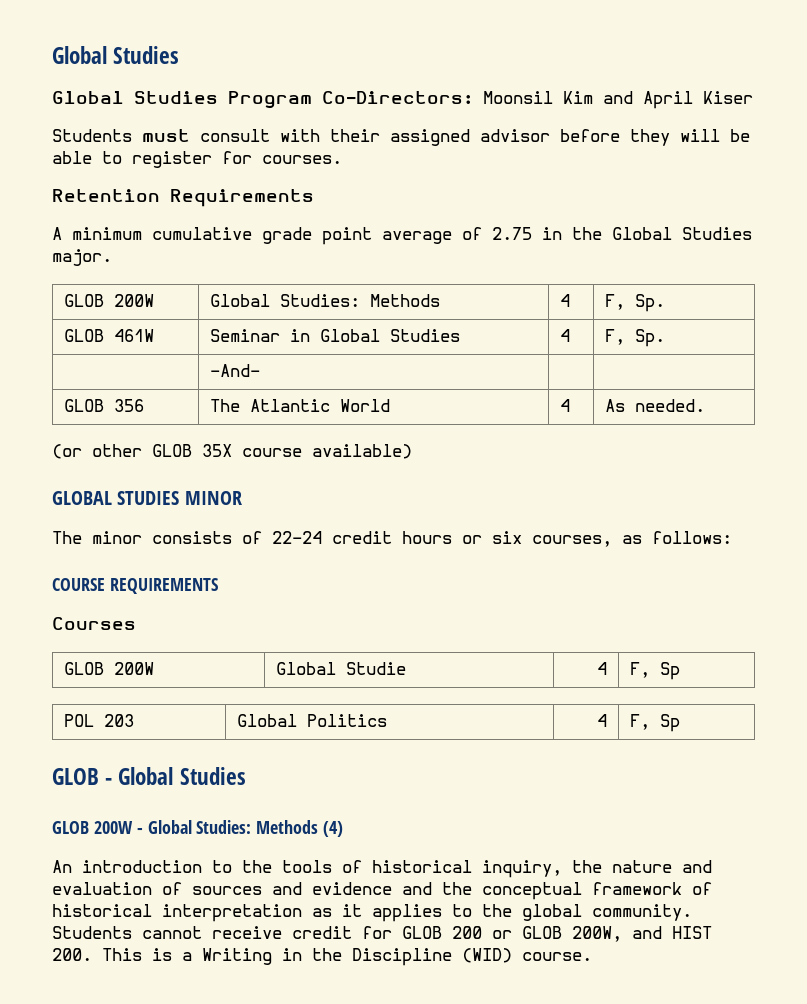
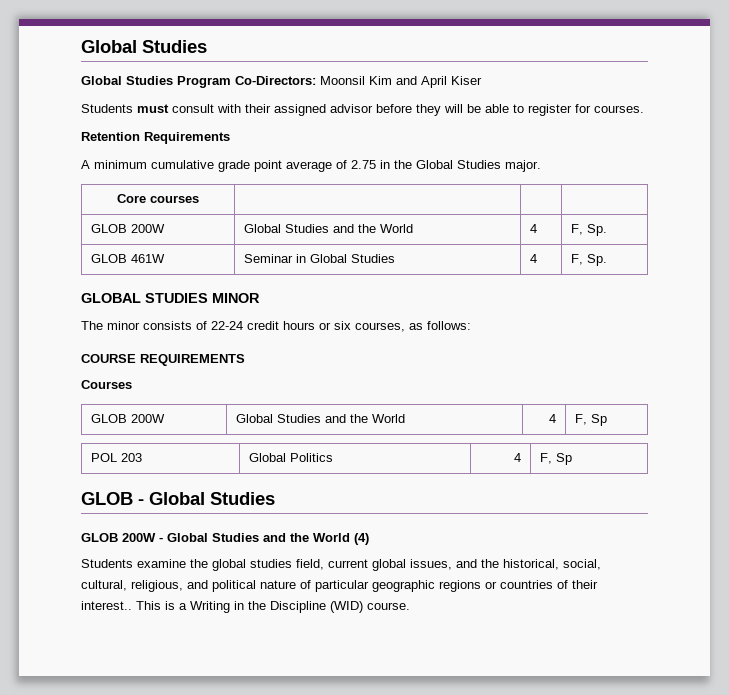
[63,294,154,307] [209,294,440,307] // GLOB 200W | Global Studies: Methods -> [117,194,199,203] [90,224,165,233] [243,224,413,233] // Core courses | | | // GLOB 200W | Global Studies and the World
[209,364,260,377] [63,399,144,412] [209,399,390,412] [559,399,570,412] [604,399,705,412] [52,444,412,459] // | -And- | | // GLOB 356 | The Atlantic World | 4 | As needed. // (or other GLOB 35X course available) -> (607, 260) none
[345,662,406,675] Studie -> [276,414,405,423] Studies and the World
[196,820,344,837] [52,860,712,878] [52,882,712,900] [52,904,692,922] [52,926,712,942] [52,948,92,961] Studies: Methods (4) // An introduction to the tools of historical inquiry, the nature and evaluation of sources and evidence and the conceptual framework of historical interpretation as it applies to the global community. Students cannot receive credit for GLOB 200 or GLOB 200W, and HIST 200. -> [212,533,369,545] [81,559,601,571] [81,580,598,592] [81,601,132,610] Studies and the World (4) // Students examine the global studies field, current global issues, and the historical, social, cultural, religious, and political nature of particular geographic regions or countries of their interest..

